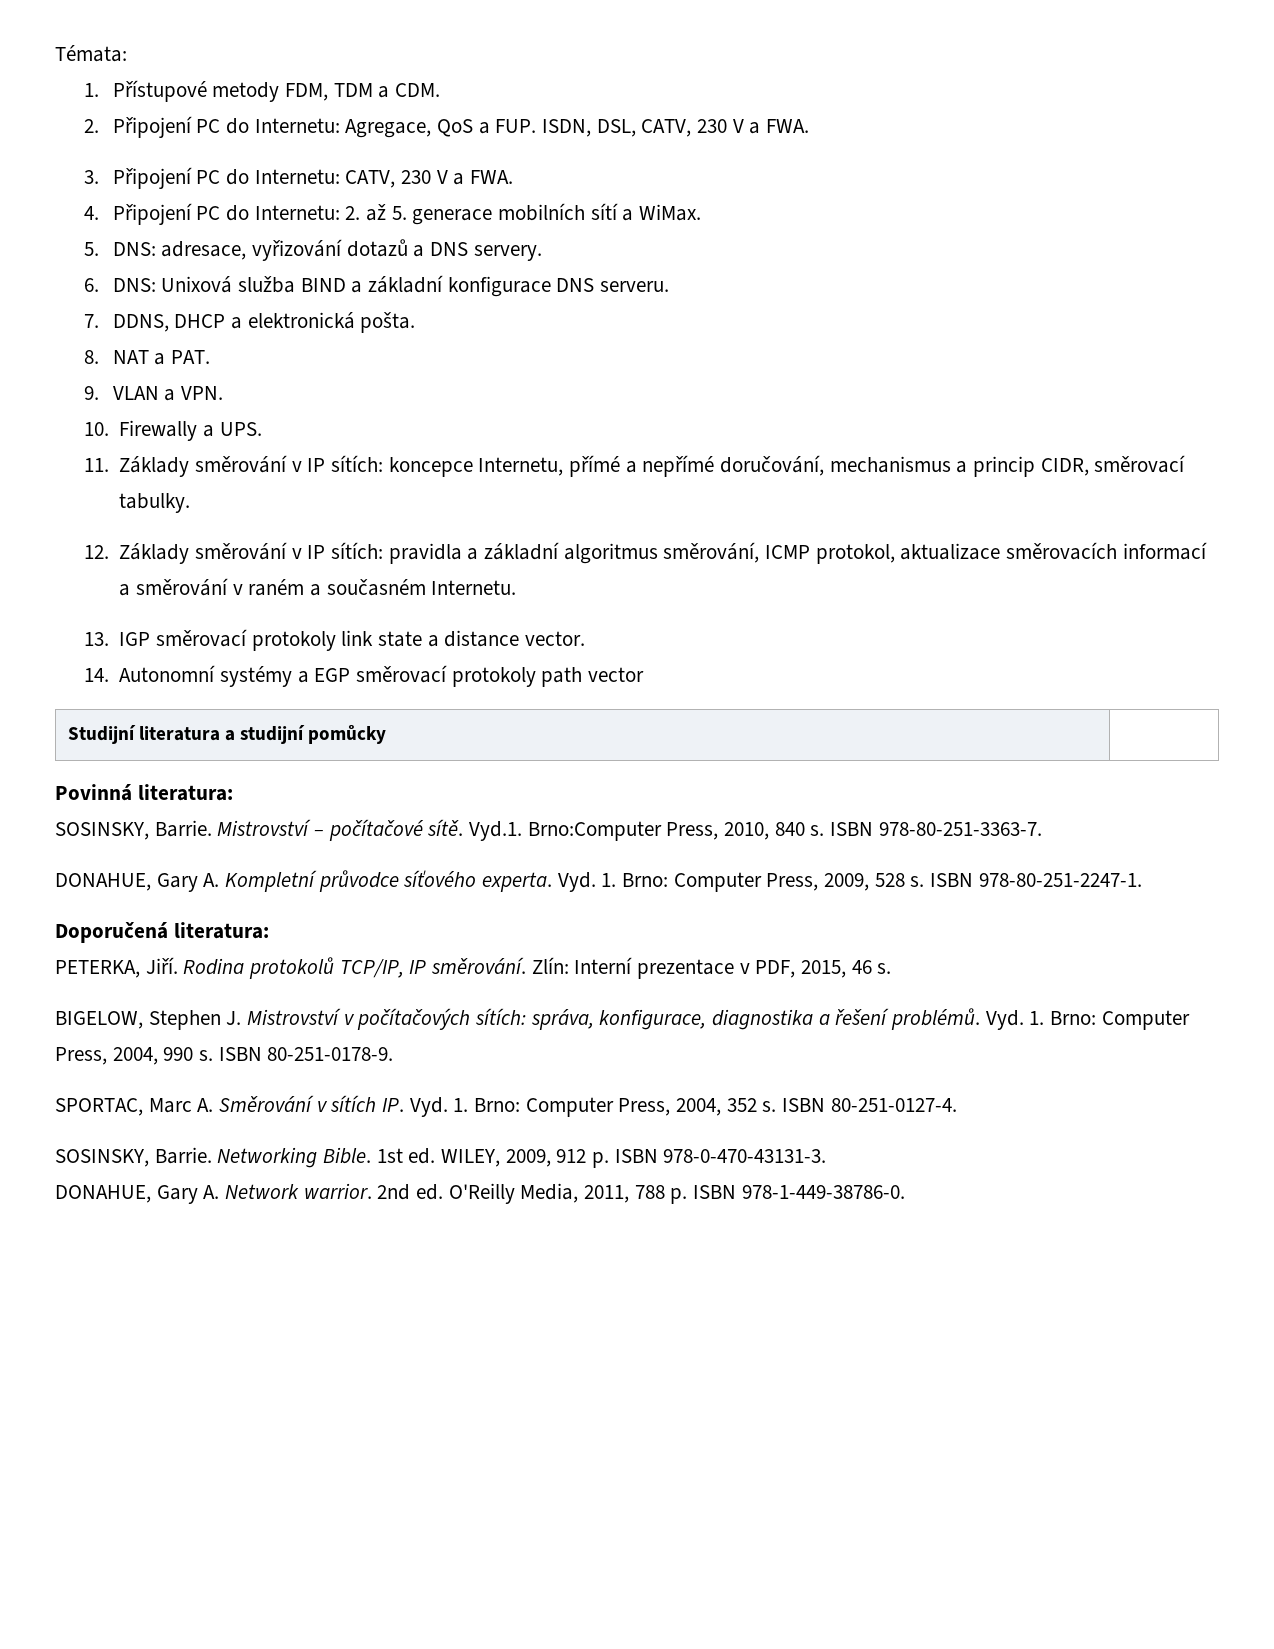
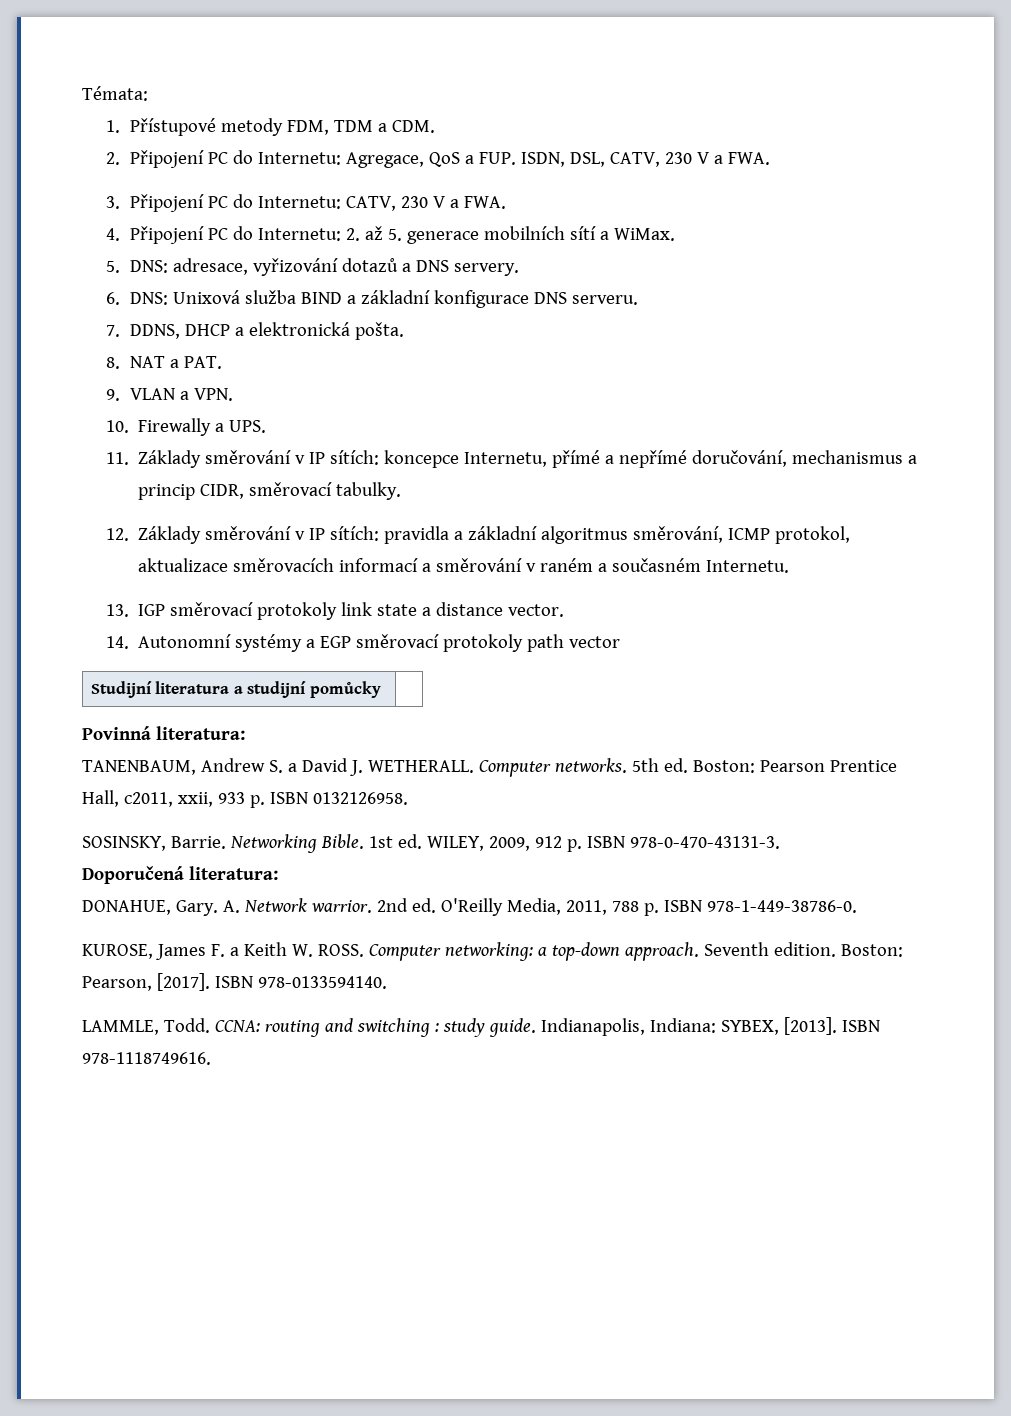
[55,819,1042,841] [55,870,1142,892] [55,922,269,943] [55,957,892,979] [55,1008,1190,1030] [55,1047,394,1065] [55,1095,957,1117] SOSINSKY, Barrie. Mistrovství – počítačové sítě. Vyd.1. Brno:Computer Press, 2010, 840 s. ISBN 978-80-251-3363-7. // DONAHUE, Gary A. Kompletní průvodce síťového experta. Vyd. 1. Brno: Computer Press, 2009, 528 s. ISBN 978-80-251-2247-1. // Doporučená literatura: // PETERKA, Jiří. Rodina protokolů TCP/IP, IP směrování. Zlín: Interní prezentace v PDF, 2015, 46 s. // BIGELOW, Stephen J. Mistrovství v počítačových sítích: správa, konfigurace, diagnostika a řešení problémů. Vyd. 1. Brno: Computer Press, 2004, 990 s. ISBN 80-251-0178-9. // SPORTAC, Marc A. Směrování v sítích IP. Vyd. 1. Brno: Computer Press, 2004, 352 s. ISBN 80-251-0127-4. -> [82,758,897,777] [82,790,408,808] TANENBAUM, Andrew S. a David J. WETHERALL. Computer networks. 5th ed. Boston: Pearson Prentice Hall, c2011, xxii, 933 p. ISBN 0132126958.
[55,1185,198,1204] // DONAHUE, Gary -> [82,866,278,884] [82,900,218,916] // Doporučená literatura: // DONAHUE, Gary.
(905, 1192) none -> [82,942,903,961] [82,973,387,991] [82,1017,880,1037] [82,1052,211,1065] // KUROSE, James F. a Keith W. ROSS. Computer networking: a top-down approach. Seventh edition. Boston: Pearson, [2017]. ISBN 978-0133594140. // LAMMLE, Todd. CCNA: routing and switching : study guide. Indianapolis, Indiana: SYBEX, [2013]. ISBN 978-1118749616.

